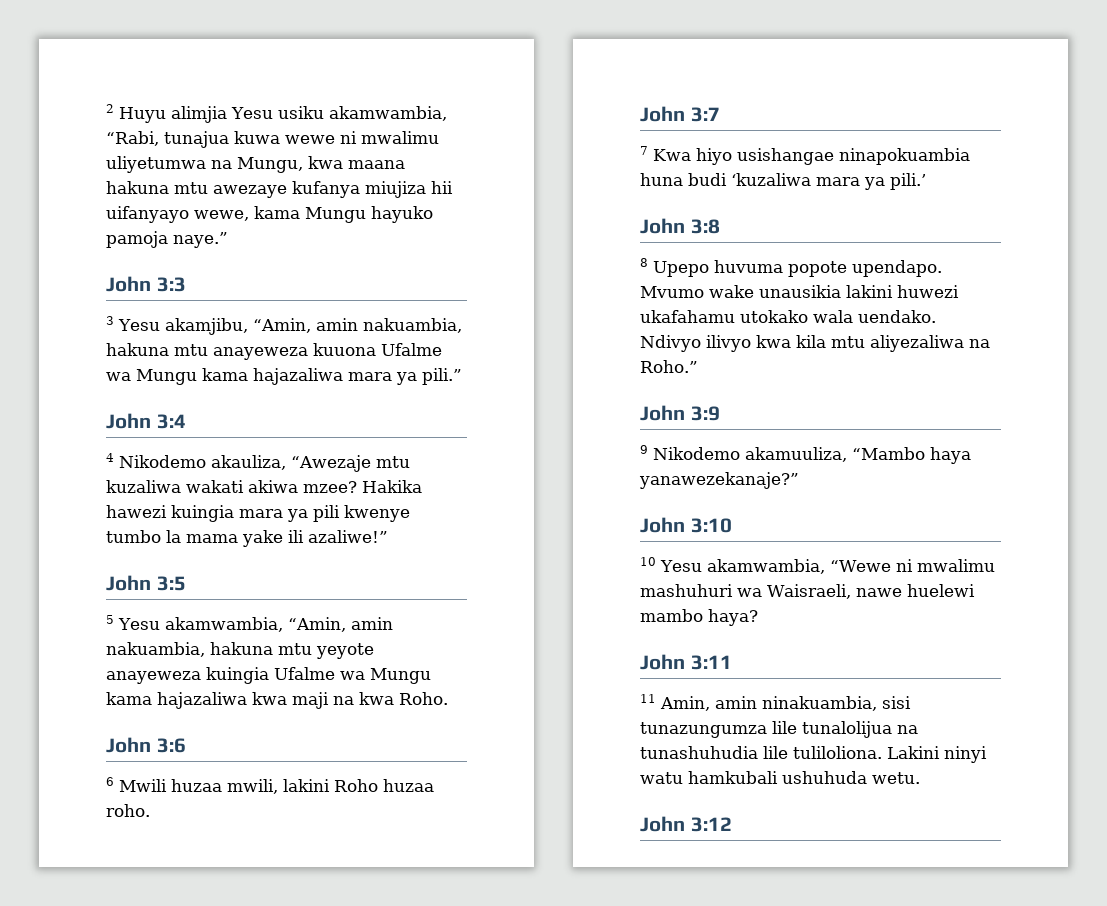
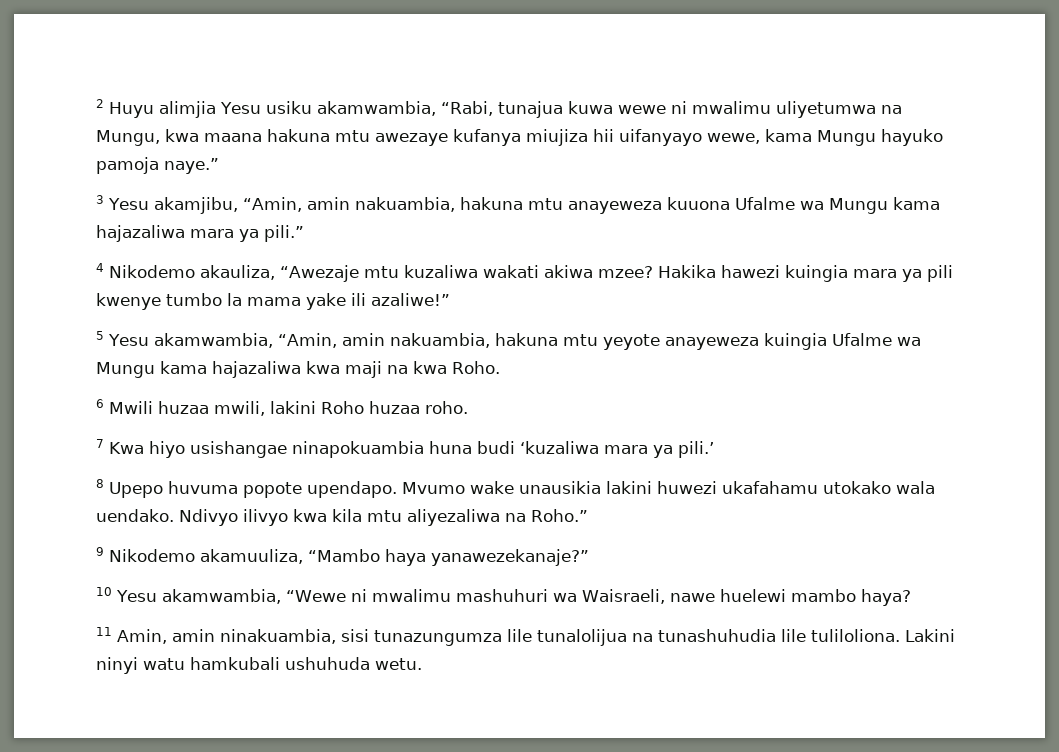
[106,276,186,292] // John 3:3 -> (219, 166) none
[106,413,186,429] // John 3:4 -> (304, 233) none
[106,575,186,591] // John 3:5 -> (450, 299) none
[106,737,186,753] // John 3:6 -> (500, 367) none
[640,106,720,122] // John 3:7 -> (468, 407) none
[640,218,720,234] // John 3:8 -> (714, 449) none
[640,405,720,421] // John 3:9 -> (588, 515) none
[640,517,732,533] // John 3:10 -> (589, 557) none
[640,654,732,670] // John 3:11 -> (911, 597) none
[640,816,732,832] // John 3:12 -> (422, 664) none

